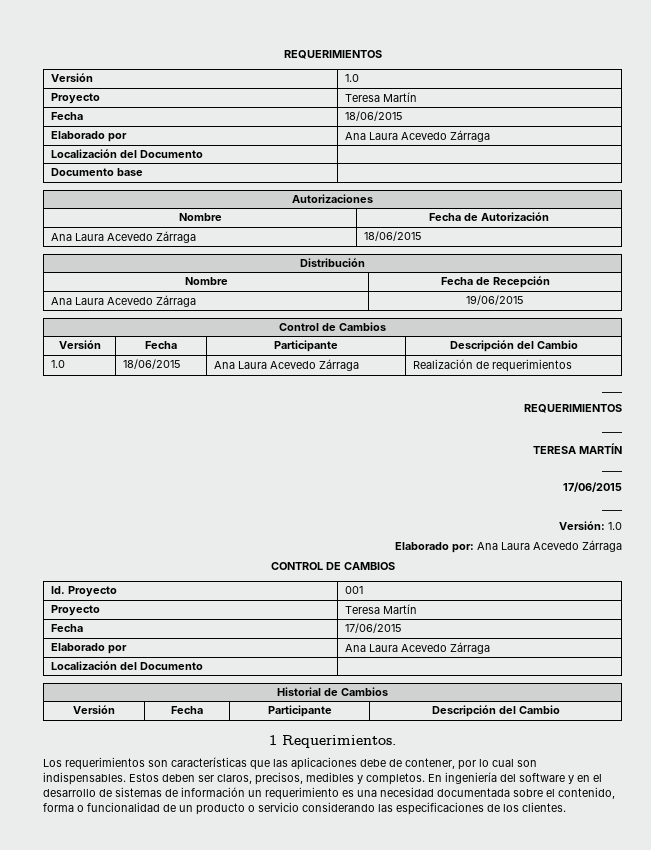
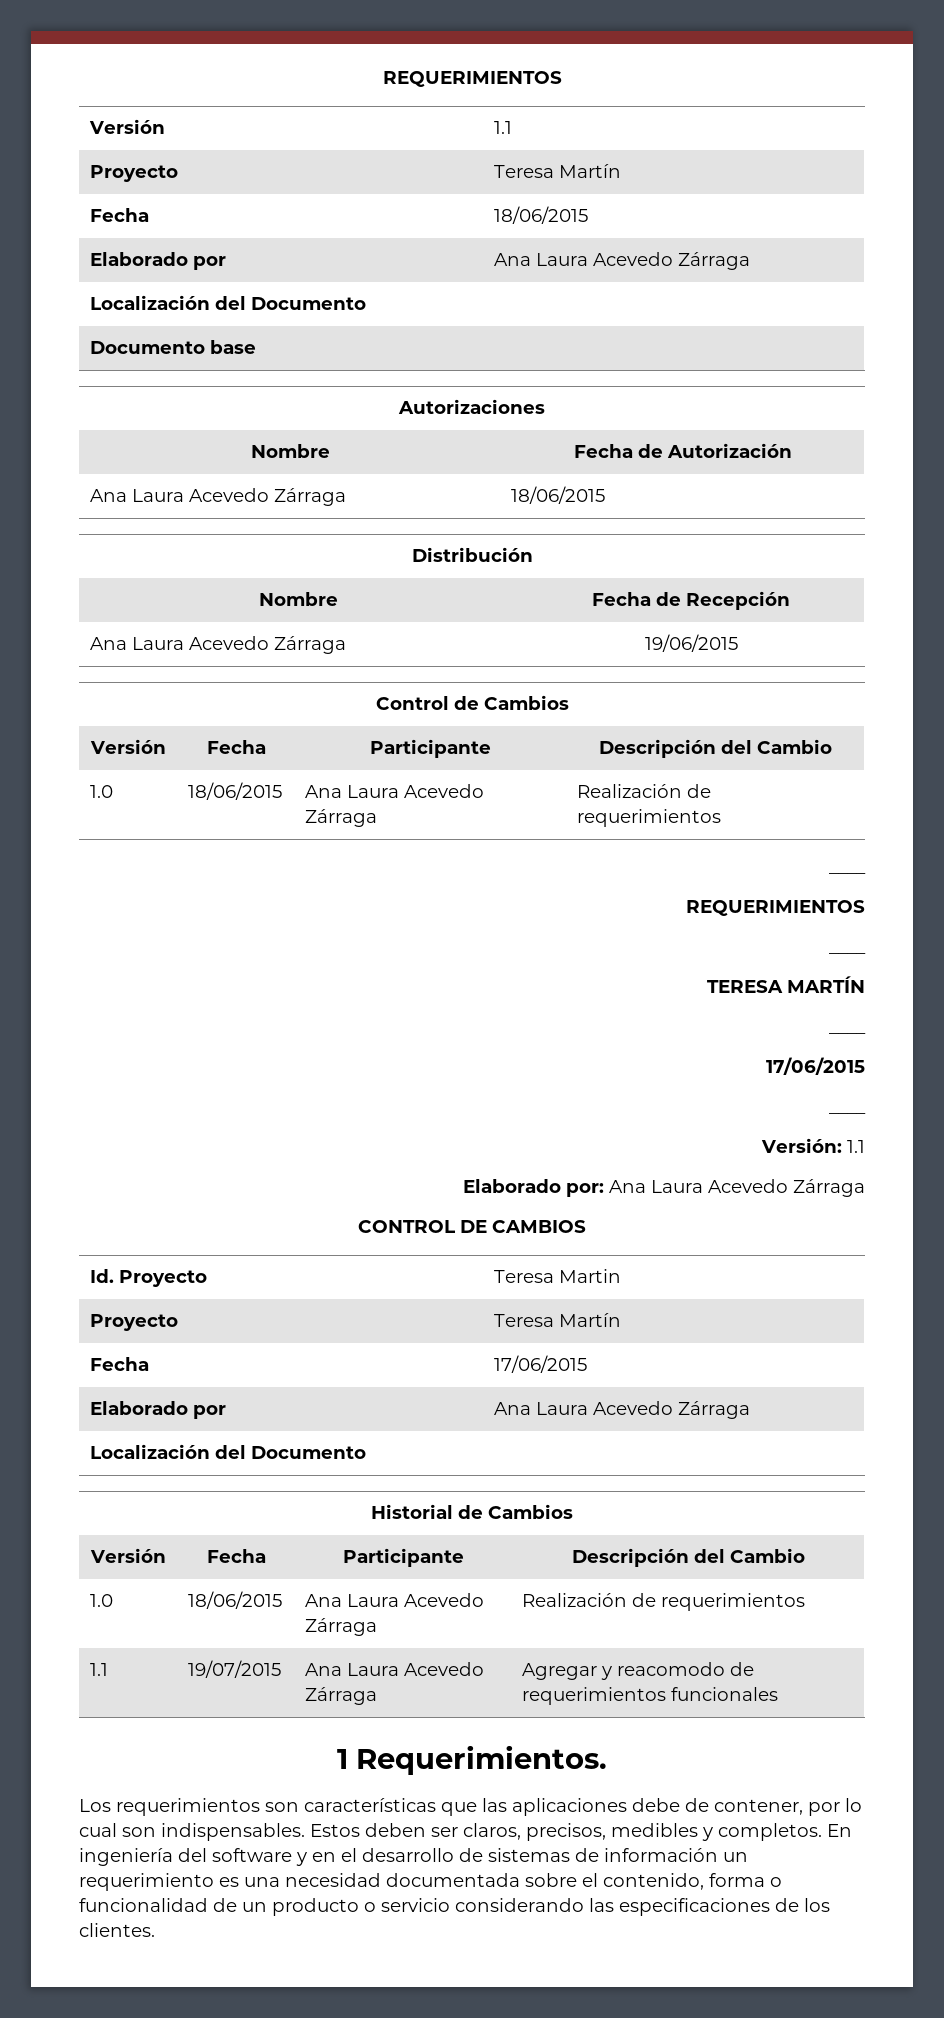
[345,74,360,82] 1.0 -> [494,121,513,134] 1.1
[608,522,622,530] 1.0 -> [847,1140,865,1153] 1.1
[345,586,364,594] 001 -> [494,1269,622,1283] Teresa Martin
(560, 709) none -> [90,1594,114,1607] [188,1591,283,1609] [305,1593,485,1607] [305,1618,378,1636] [522,1593,806,1611] [90,1663,109,1676] [188,1660,282,1678] [305,1662,485,1676] [305,1687,378,1705] [522,1662,755,1680] [522,1687,779,1705] // 1.0 | 18/06/2015 | Ana Laura Acevedo Zárraga | Realización de requerimientos // 1.1 | 19/07/2015 | Ana Laura Acevedo Zárraga | Agregar y reacomodo de requerimientos funcionales

